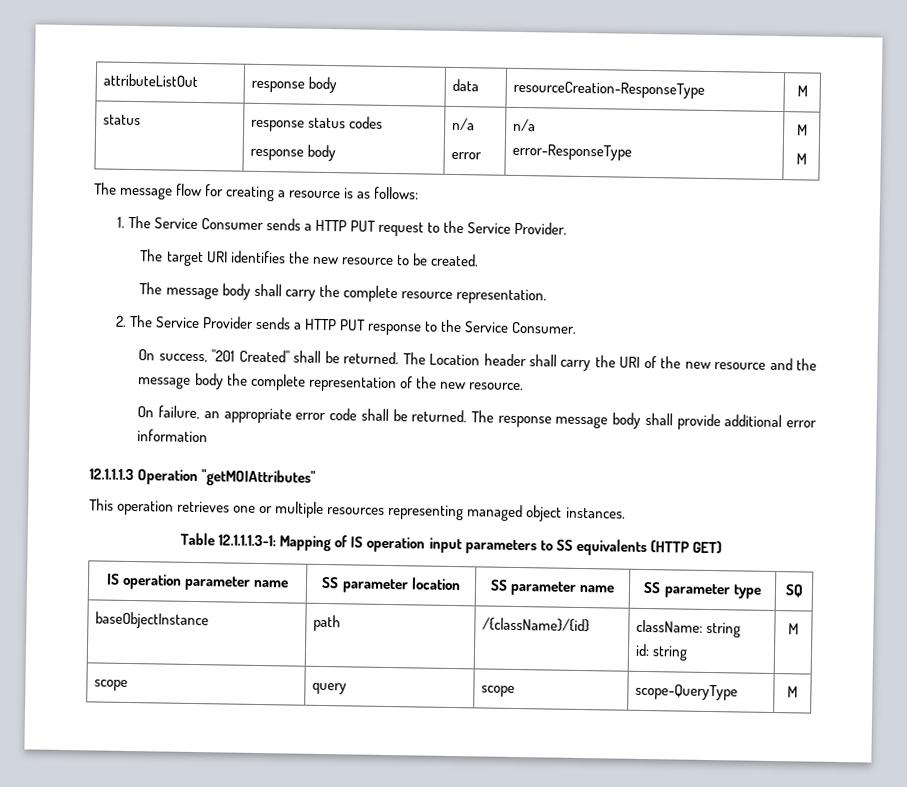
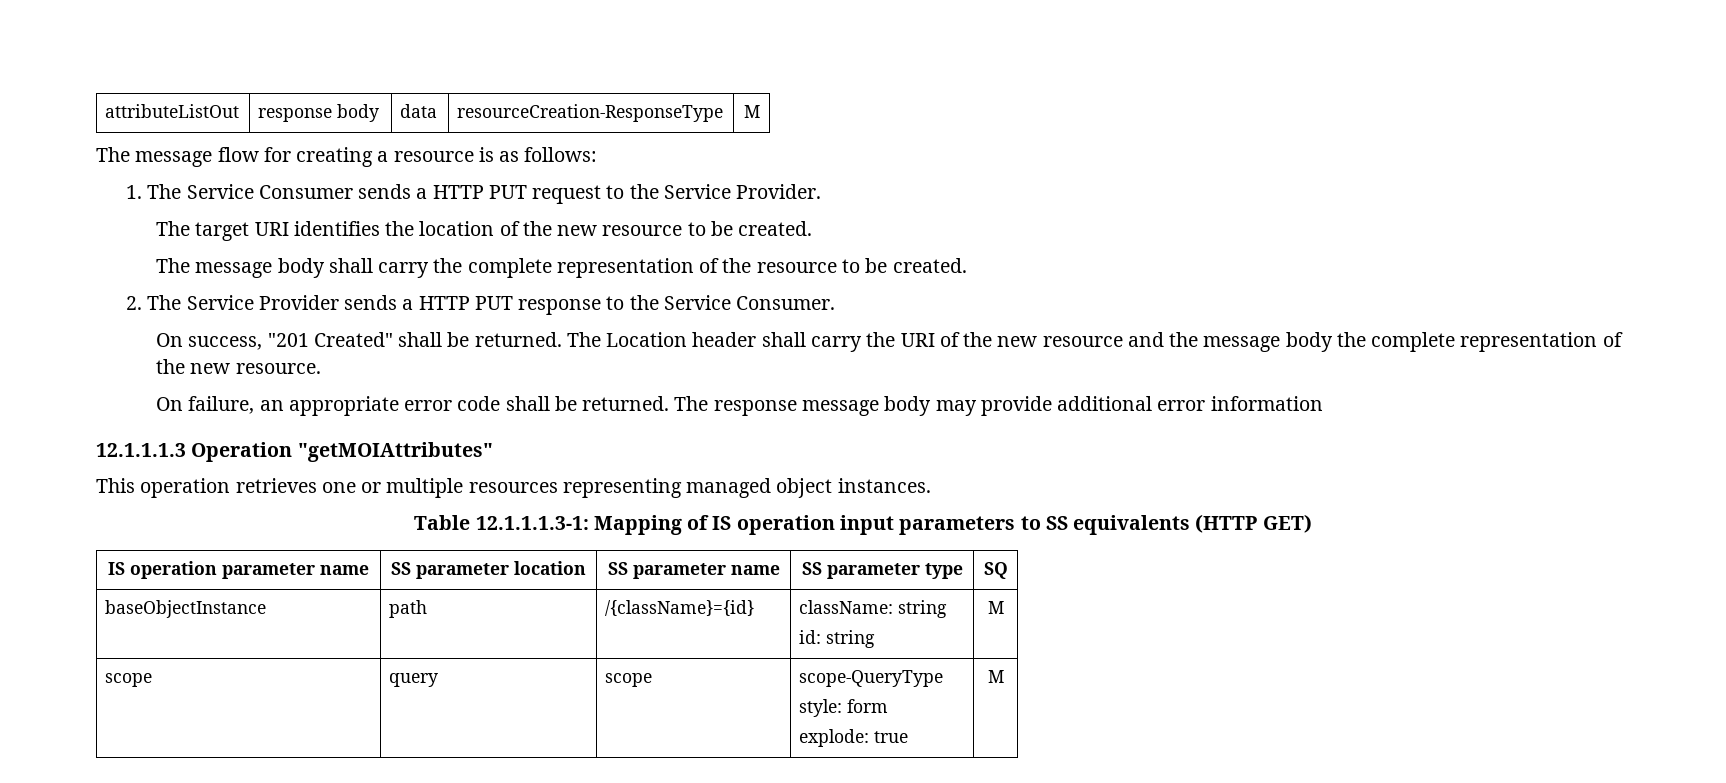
[102,114,141,126] [250,116,383,132] [249,144,336,162] [451,117,475,131] [450,151,482,160] [512,118,536,132] [511,143,632,161] [796,124,808,136] [795,153,807,165] // status | response status codes // response body | n/a // error | n/a // error-ResponseType | M // M -> (760, 111) none
(310, 257) none -> [419,221,552,236] location of the
[400,288,547,305] resource representation. -> [556,258,967,278] representation of the resource to be created.
[644,412,673,426] shall -> [935,400,977,416] may
[481,617,590,633] /{className}/{id} -> [605,600,755,616] /{className}={id}
(738, 692) none -> [799,699,889,717] [799,729,909,747] // style: form // explode: true

